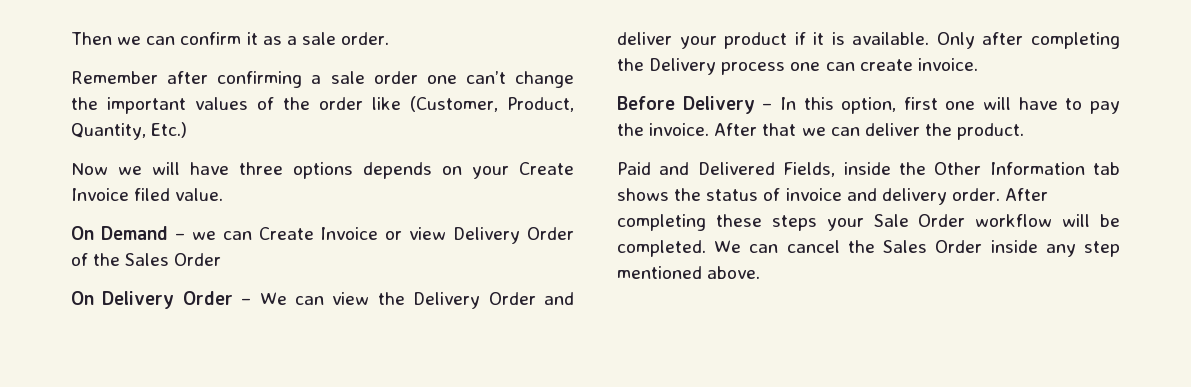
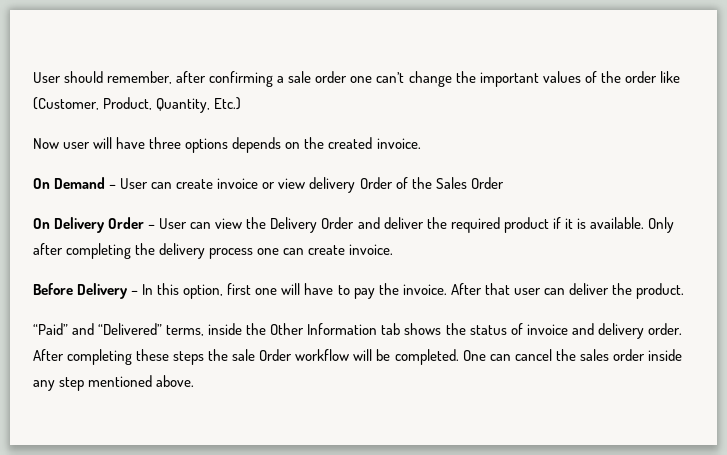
[71,32,390,45] [71,71,158,84] Then we can confirm it as a sale order. // Remember -> [33,71,173,84] User should remember,
[118,166,142,175] we -> [63,142,91,149] user
[472,162,574,179] [71,188,224,201] your Create Invoice filed value. -> [304,137,421,149] the created invoice.
[191,227,379,240] we can Create Invoice -> [120,178,259,189] User can create invoice
[453,227,521,244] Delivery -> [309,177,356,193] delivery
[259,292,287,305] We -> [159,218,188,229] User
[679,36,717,49] your -> [426,217,500,233] the required
[649,58,717,75] Delivery -> [159,243,206,259] delivery
[801,127,826,136] we -> [513,288,541,295] user
[617,162,836,177] Paid and Delivered Fields, -> [33,323,205,336] “Paid” and “Delivered” terms,
[826,214,909,231] your Sale -> [208,349,256,361] the sale
[714,240,742,253] We -> [462,350,486,361] One
[883,240,983,253] Sales Order -> [579,349,645,361] sales order

